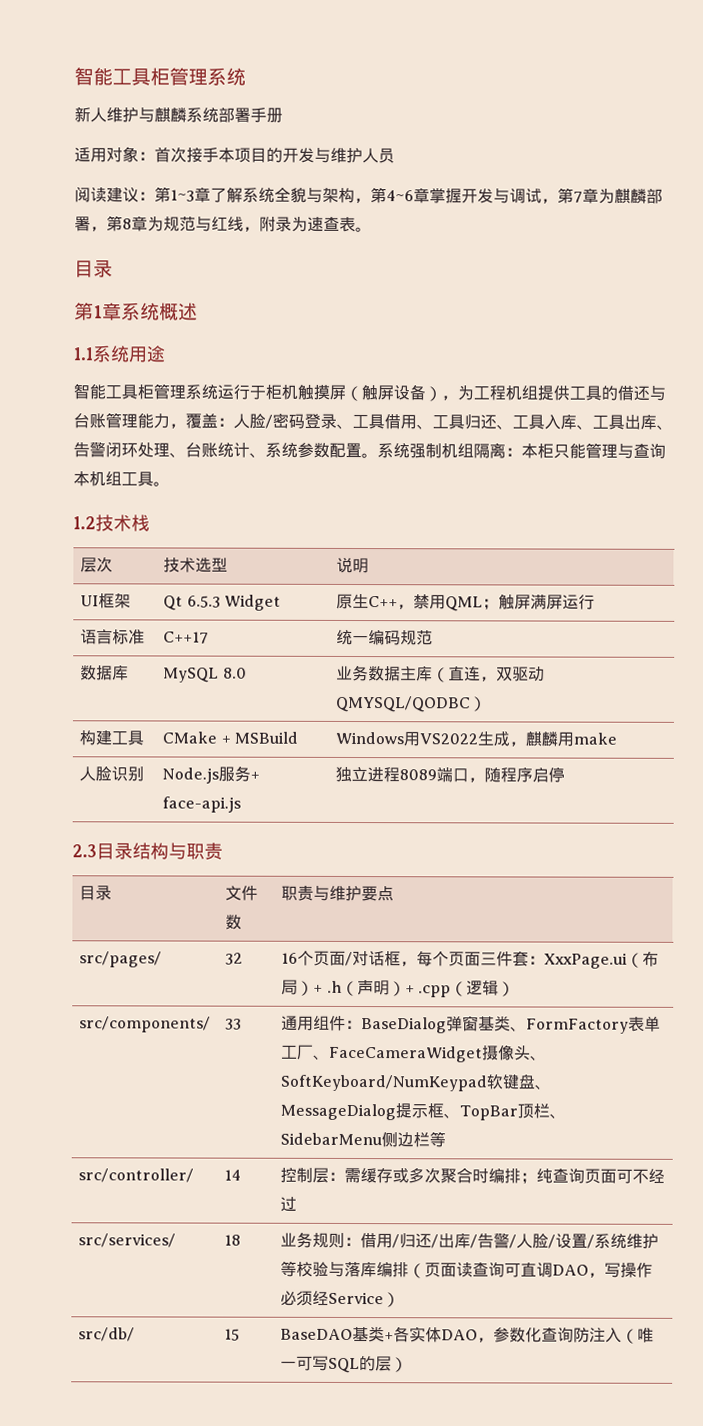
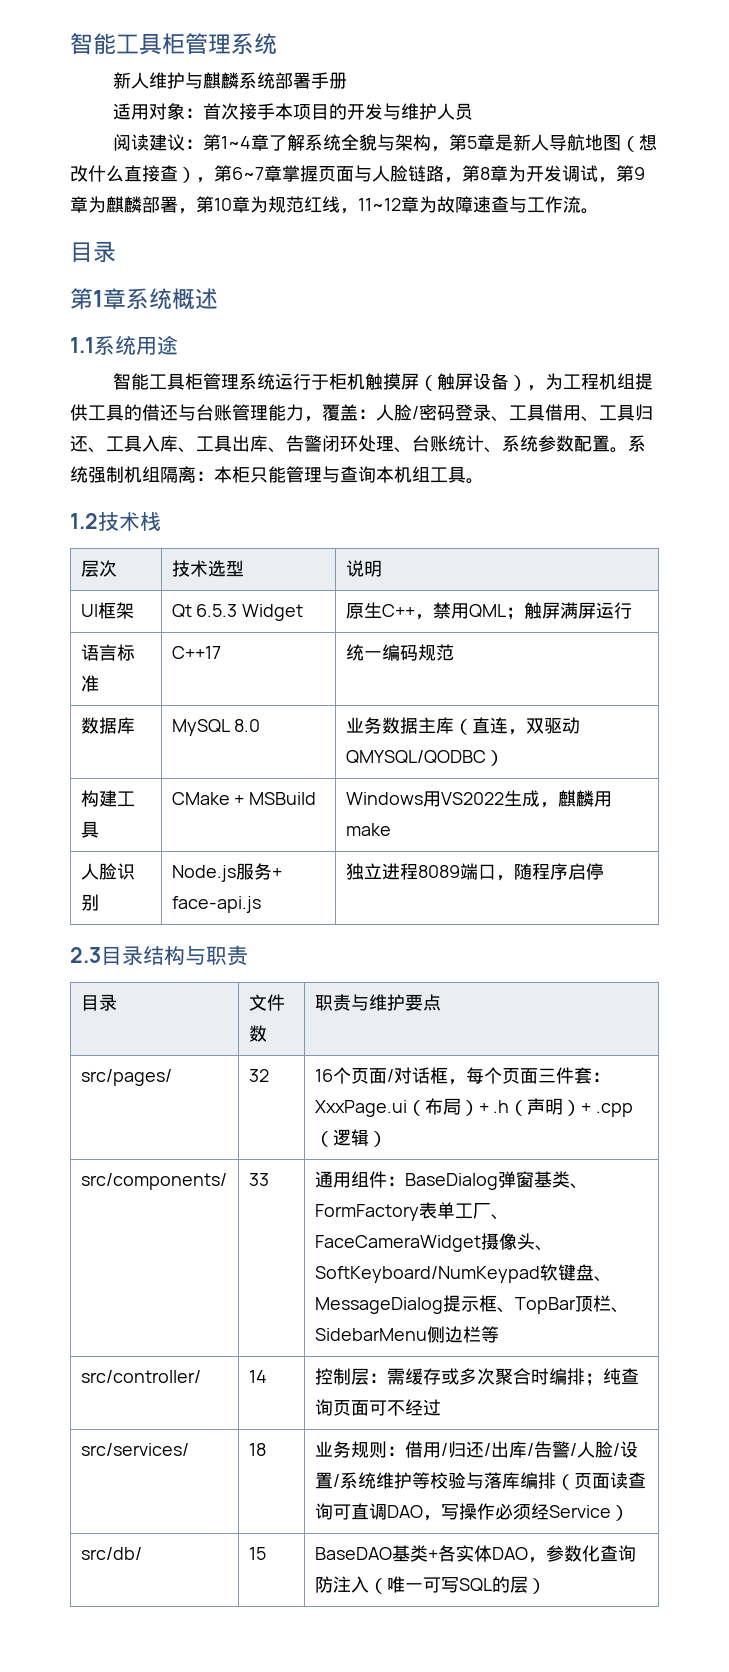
[170,189,195,202] 1~3 -> [220,136,251,149] 1~4
[386,188,510,204] 4~6章掌握开发与 -> [466,134,657,152] [70,165,562,183] 5章是新人导航地图（想改什么直接查），第6~7章掌握页面与人脸链路，第8章为开发
[573,191,583,203] 7 -> [634,167,645,180] 9
[122,218,132,230] 8 -> [214,198,232,211] 10
[195,216,356,233] 与红线，附录为速查表 -> [304,196,581,214] 红线，11~12章为故障速查与工作流

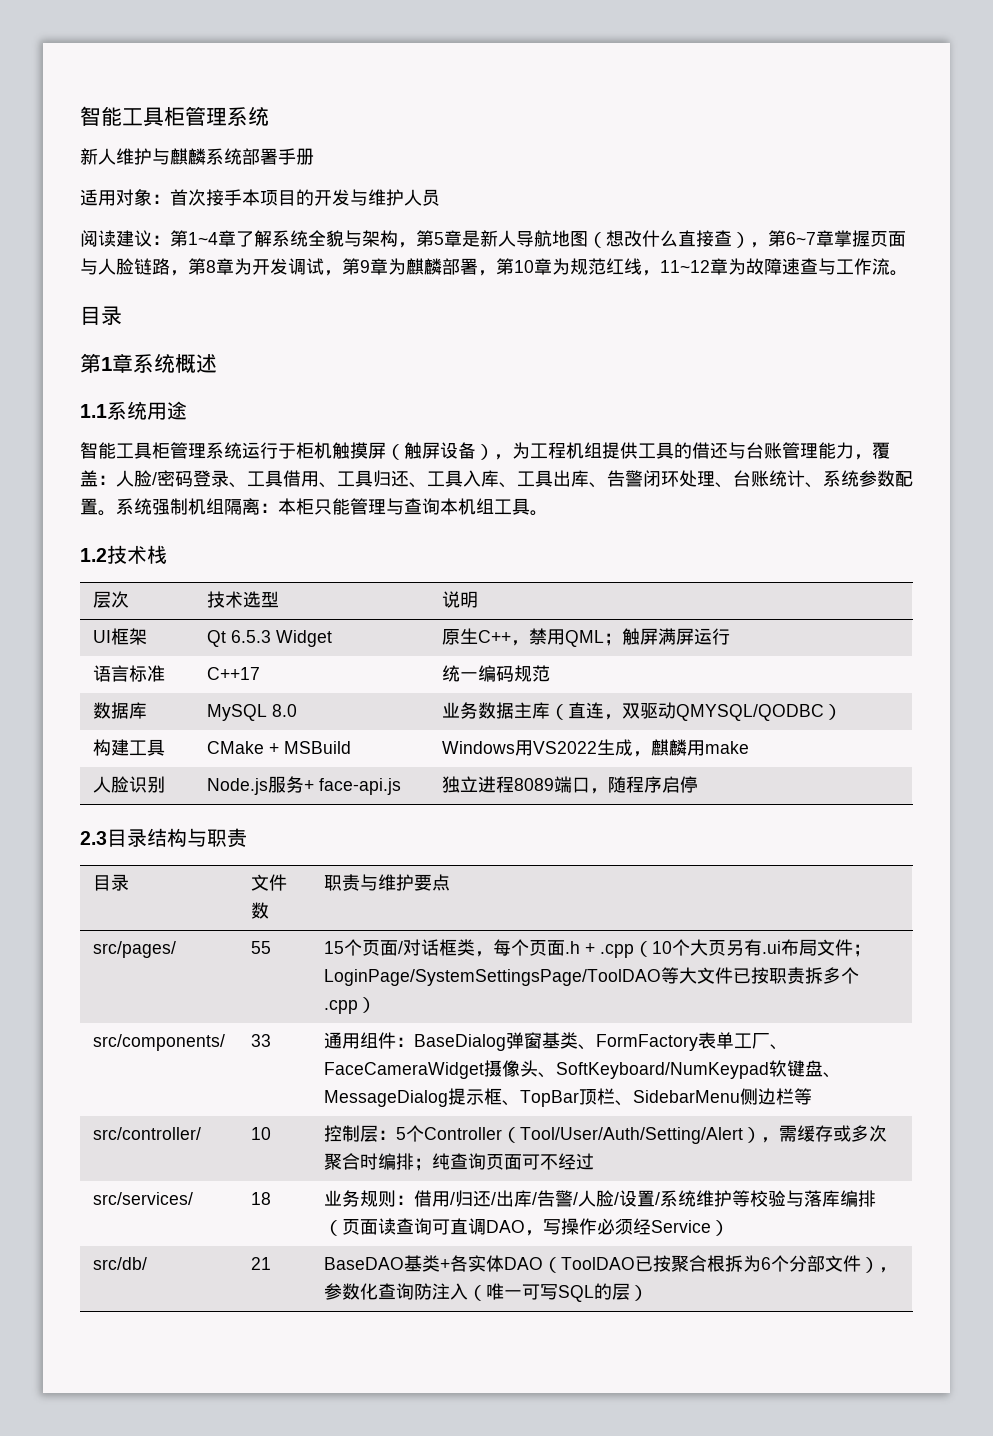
[248,1069,269,1082] [314,1069,333,1082] 32 | 16 -> [250,941,271,954] [323,941,344,954] 55 | 15
(448, 1075) none -> [456,939,475,956] 类
[537,1067,610,1084] [314,1098,634,1117] [314,1129,369,1147] 三件套：XxxPage.ui（布局）+ .h（声明）+ .cpp（逻辑 -> [564,939,871,958] [323,967,859,986] [323,1000,358,1014] .h + .cpp（10个大页另有.ui布局文件；LoginPage/SystemSettingsPage/ToolDAO等大文件已按职责拆多个.cpp
[248,1370,267,1383] 14 -> [250,1127,271,1140] 10
(387, 1378) none -> [395,1125,779,1144] 5个Controller（Tool/User/Auth/Setting/Alert），
[248,1547,266,1560] 15 -> [250,1257,271,1270] 21
(528, 1553) none -> [542,1255,879,1273] （ToolDAO已按聚合根拆为6个分部文件）

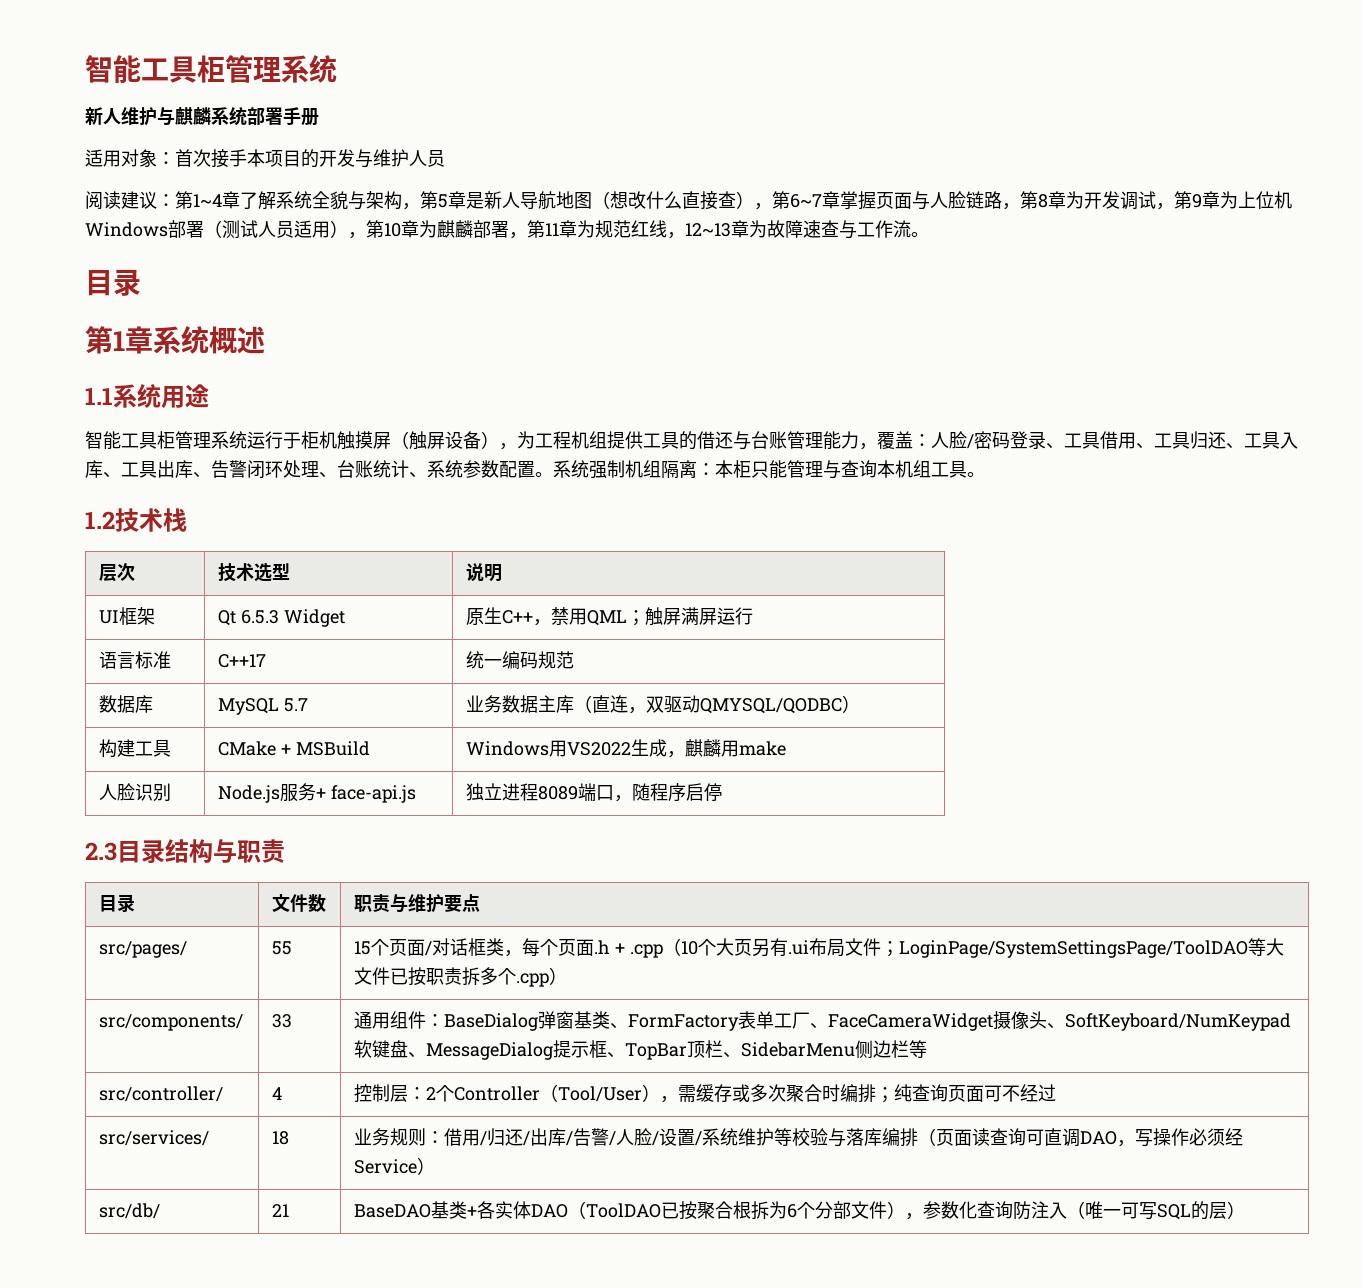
(406, 266) none -> [1238,191,1292,209] [85,220,437,239] 上位机Windows部署（测试人员适用），第10章为
[514,260,534,273] 10 -> [545,223,559,236] 11
[660,260,710,273] 11~12 -> [685,223,731,237] 12~13
[271,704,297,717] 8.0 -> [283,698,308,712] 5.7
[250,1127,271,1140] 10 -> [272,1087,283,1100] 4
[395,1127,406,1140] 5 -> [426,1087,437,1100] 2
[519,1127,743,1144] Tool/User/Auth/Setting/Alert -> [558,1086,643,1102] Tool/User

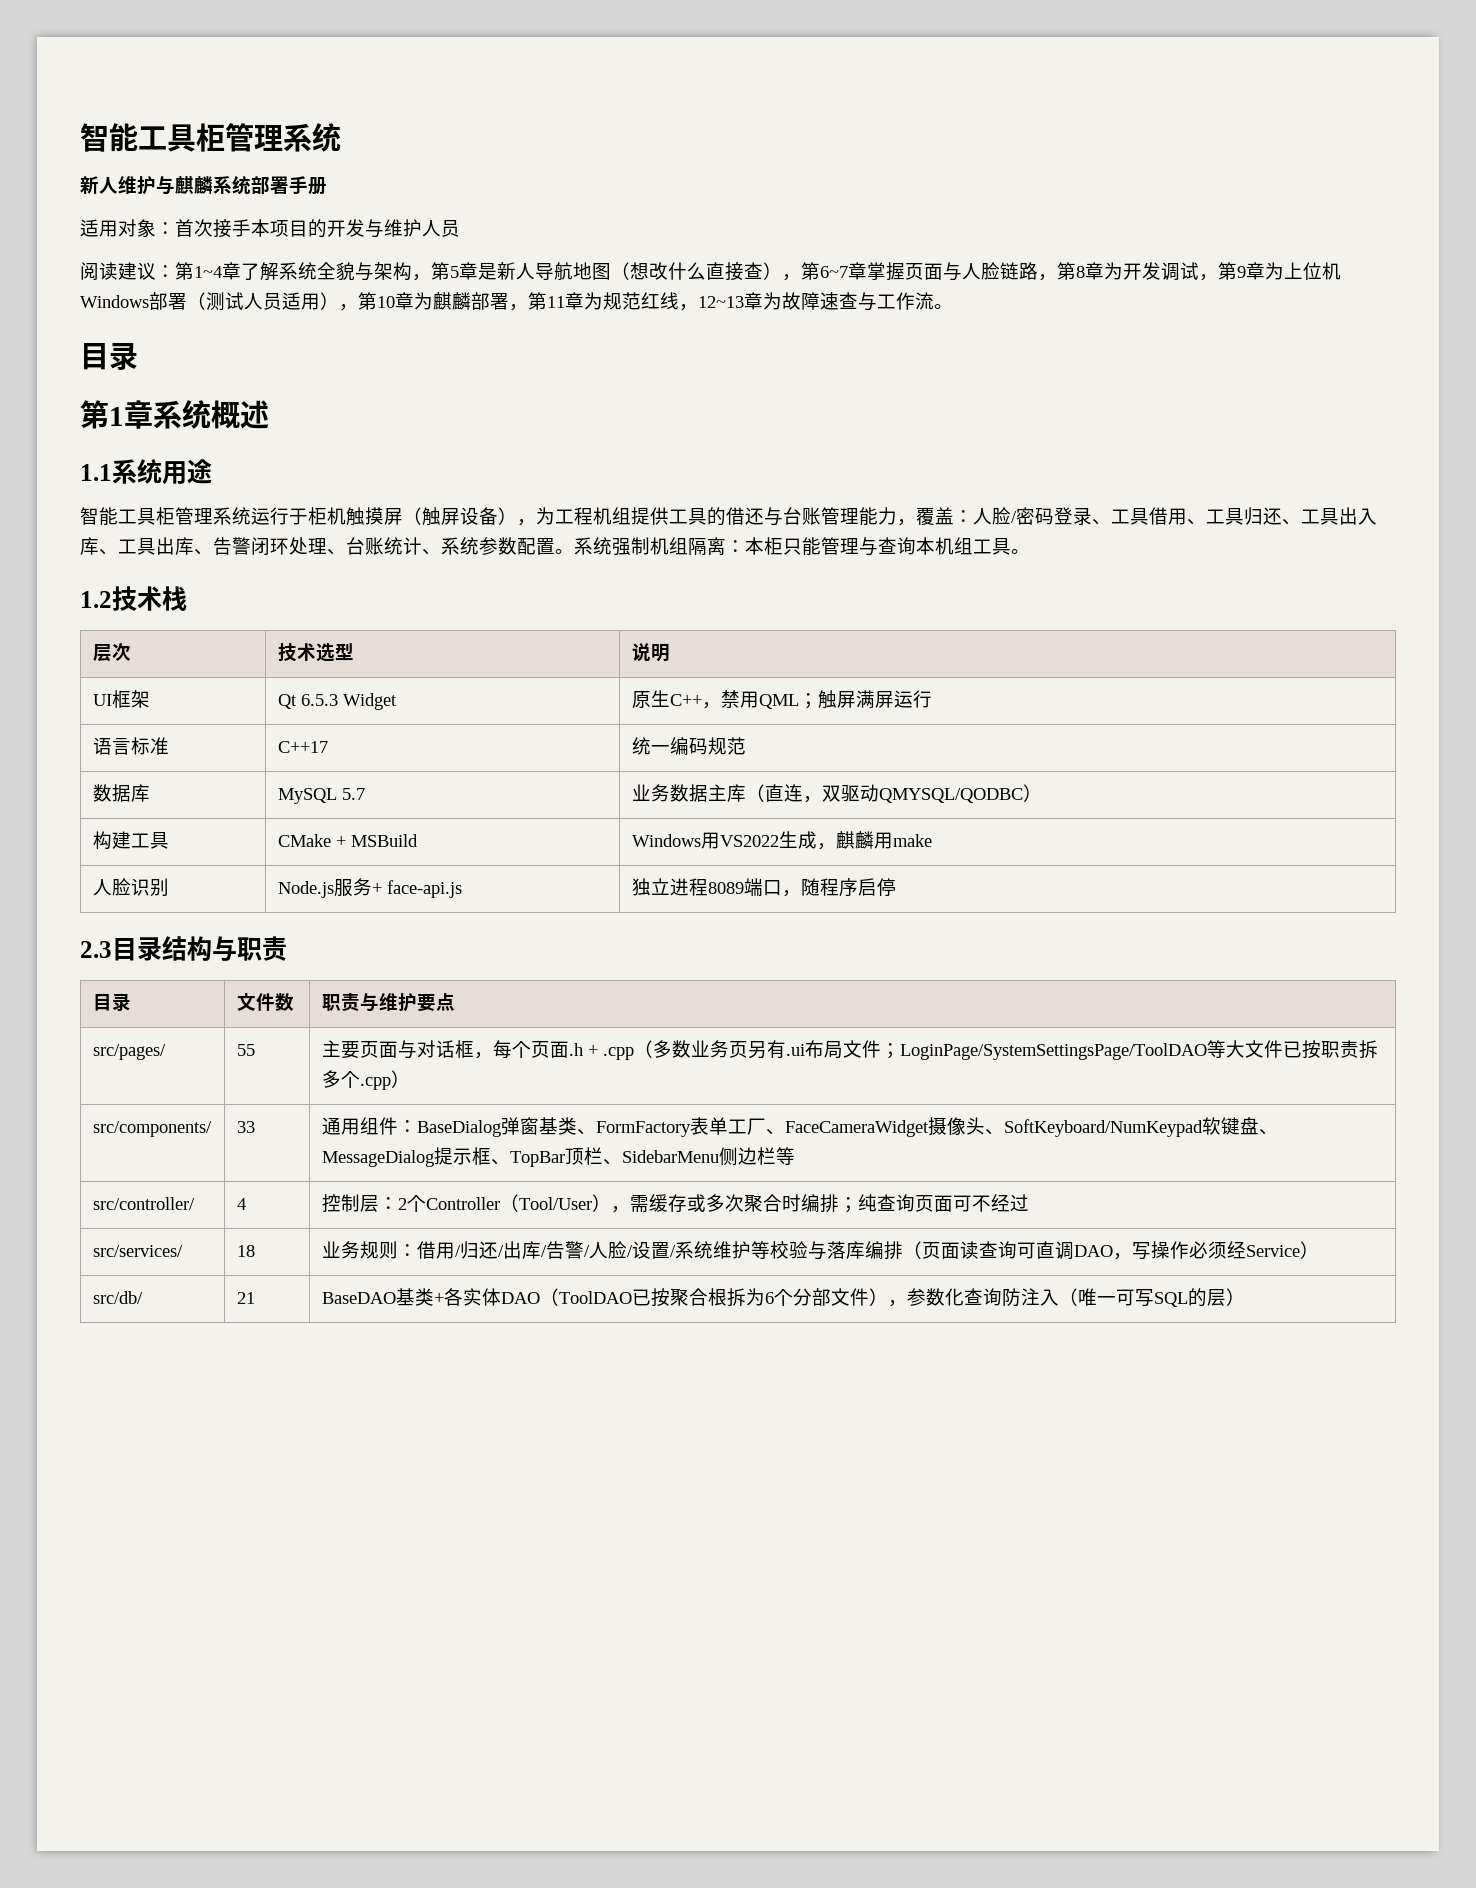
(1280, 440) none -> [1339,507,1358,525] 出
[354,938,505,956] 15个页面/对话框类 -> [321,1040,474,1059] 主要页面与对话框
[680,938,734,956] 10个大 -> [652,1040,729,1058] 多数业务

